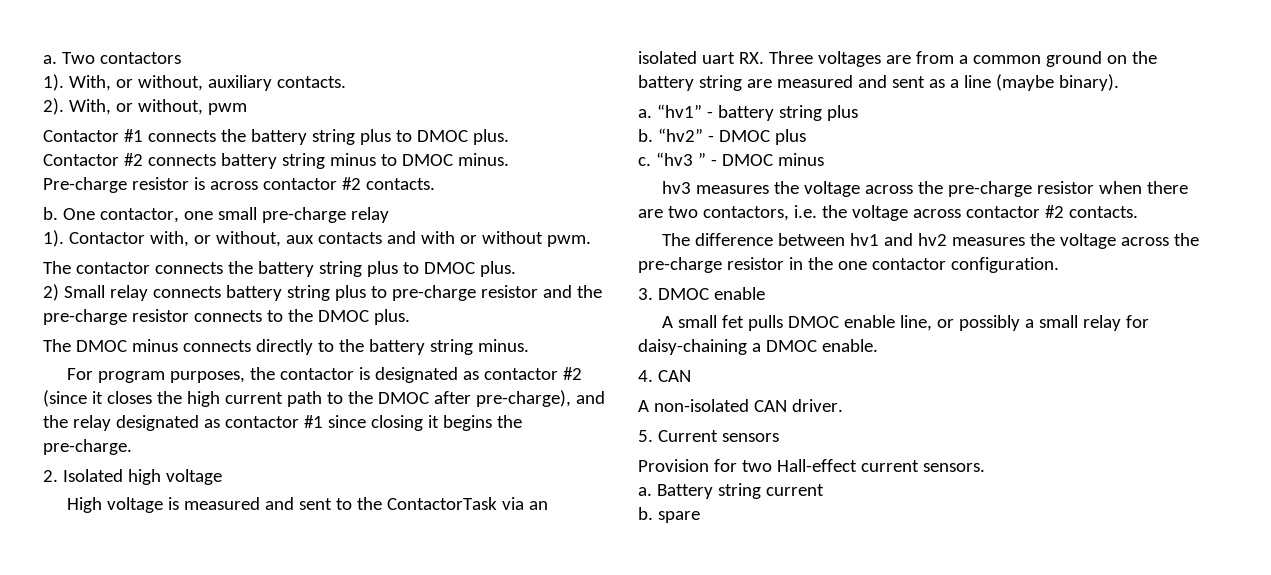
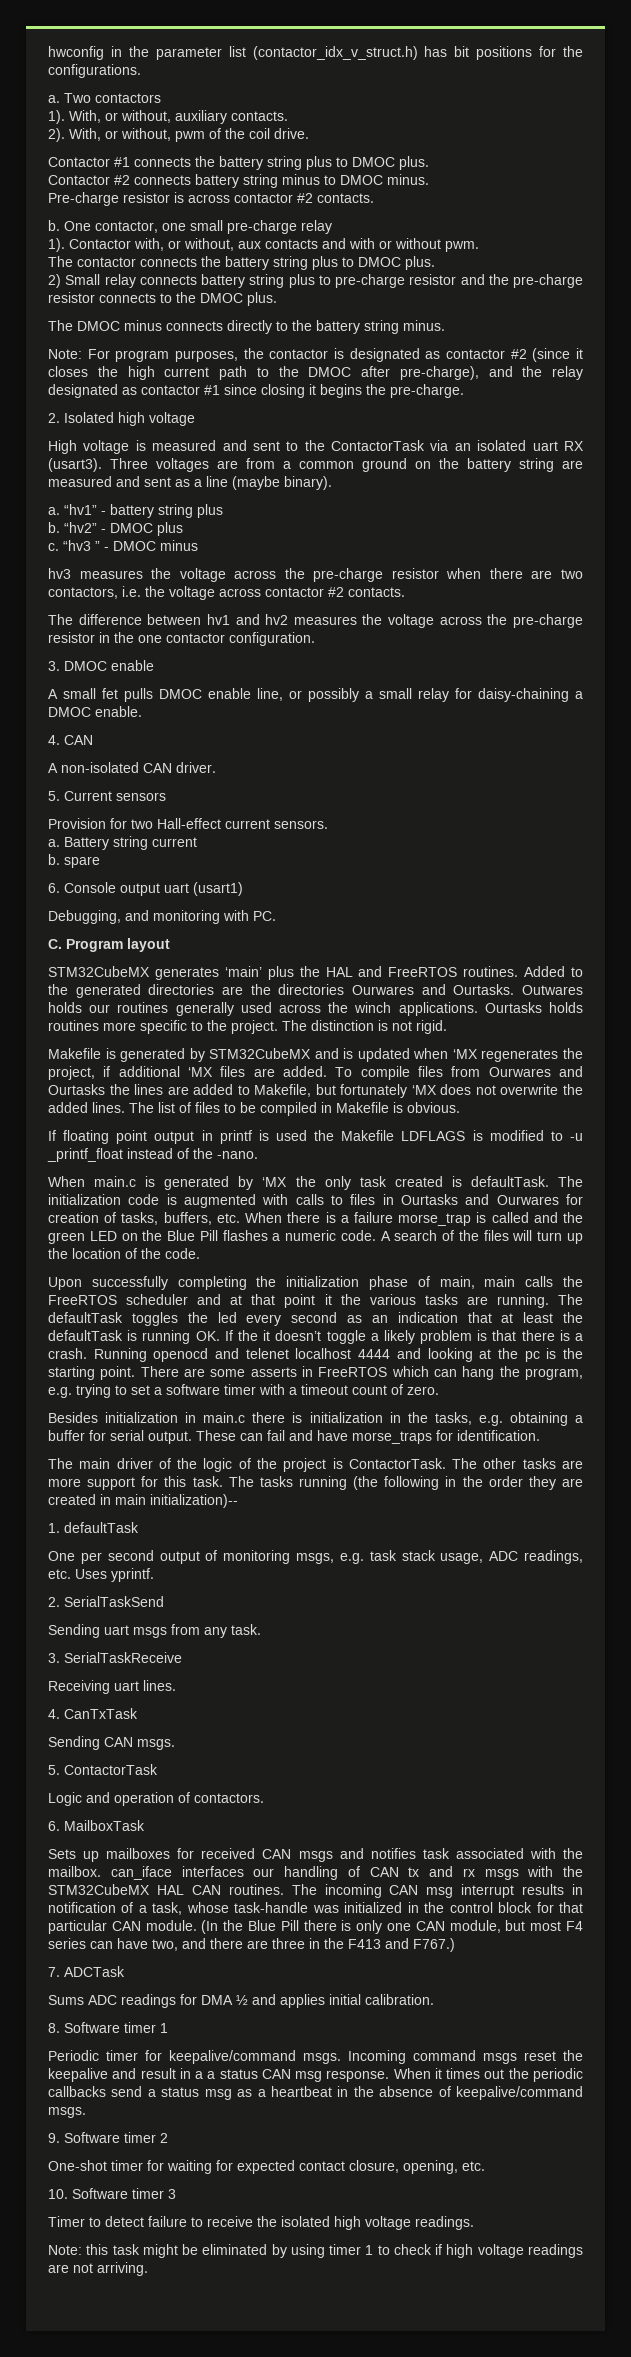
(43, 59) none -> [48,46,583,60] [48,64,141,78] hwconfig in the parameter list (contactor_idx_v_struct.h) has bit positions for the configurations. //
(247, 109) none -> [209,128,309,139] of the coil drive.
(529, 345) none -> [48,349,82,359] Note:
[738,52,764,64] RX. -> [563,441,584,451] [48,458,102,472] RX (usart3).
(700, 517) none -> [48,882,243,896] [48,910,276,924] [48,938,170,952] [48,966,583,980] [48,984,583,998] [48,1002,583,1016] [48,1020,447,1034] [48,1048,583,1062] [48,1066,583,1080] [48,1084,584,1098] [48,1102,460,1116] [48,1130,584,1144] [47,1148,258,1162] [48,1176,583,1190] [48,1194,583,1208] [48,1212,584,1226] [48,1230,583,1244] [48,1248,200,1259] [48,1276,584,1290] [48,1294,583,1308] [48,1312,583,1326] [48,1330,583,1344] [48,1348,583,1362] [48,1366,583,1380] [48,1384,439,1398] [48,1412,583,1426] [48,1430,540,1444] [48,1458,583,1472] [48,1476,584,1490] [48,1494,238,1508] [48,1522,139,1533] [48,1550,583,1564] [48,1568,154,1582] [48,1596,164,1607] [48,1624,261,1638] [48,1652,182,1663] [48,1680,176,1694] [48,1708,138,1719] [48,1736,175,1750] [48,1764,158,1775] [48,1792,264,1806] [48,1820,145,1831] [48,1848,583,1862] [48,1866,583,1880] [48,1884,583,1898] [48,1902,583,1915] [48,1920,583,1934] [48,1938,455,1952] [48,1966,125,1977] [48,1994,434,2008] [48,2022,168,2033] [48,2050,583,2064] [48,2068,583,2082] [48,2086,583,2100] [48,2107,86,2118] [48,2132,168,2143] [48,2160,485,2174] [48,2188,176,2199] [48,2216,474,2230] [48,2244,583,2258] [48,2262,148,2276] // 6. Console output uart (usart1) // Debugging, and monitoring with PC. // C. Program layout // STM32CubeMX generates ‘main’ plus the HAL and FreeRTOS routines. Added to the generated directories are the directories Ourwares and Ourtasks. Outwares holds our routines generally used across the winch applications. Ourtasks holds routines more specific to the project. The distinction is not rigid. // Makefile is generated by STM32CubeMX and is updated when ‘MX regenerates the project, if additional ‘MX files are added. To compile files from Ourwares and Ourtasks the lines are added to Makefile, but fortunately ‘MX does not overwrite the added lines. The list of files to be compiled in Makefile is obvious. // If floating point output in printf is used the Makefile LDFLAGS is modified to -u _printf_float instead of the -nano. // When main.c is generated by ‘MX the only task created is defaultTask. The initialization code is augmented with calls to files in Ourtasks and Ourwares for creation of tasks, buffers, etc. When there is a failure morse_trap is called and the green LED on the Blue Pill flashes a numeric code. A search of the files will turn up the location of the code. // Upon successfully completing the initialization phase of main, main calls the FreeRTOS scheduler and at that point it the various tasks are running. The defaultTask toggles the led every second as an indication that at least the defaultTask is running OK. If the it doesn’t toggle a likely problem is that there is a crash. Running openocd and telenet localhost 4444 and looking at the pc is the starting point. There are some asserts in FreeRTOS which can hang the program, e.g. trying to set a software timer with a timeout count of zero. // Besides initialization in main.c there is initialization in the tasks, e.g. obtaining a buffer for serial output. These can fail and have morse_traps for identification. // The main driver of the logic of the project is ContactorTask. The other tasks are more support for this task. The tasks running (the following in the order they are created in main initialization)-- // 1. defaultTask // One per second output of monitoring msgs, e.g. task stack usage, ADC readings, etc. Uses yprintf. // 2. SerialTaskSend // Sending uart msgs from any task. // 3. SerialTaskReceive // Receiving uart lines. // 4. CanTxTask // Sending CAN msgs. // 5. ContactorTask // Logic and operation of contactors. // 6. MailboxTask // Sets up mailboxes for received CAN msgs and notifies task associated with the mailbox. can_iface interfaces our handling of CAN tx and rx msgs with the STM32CubeMX HAL CAN routines. The incoming CAN msg interrupt results in notification of a task, whose task-handle was initialized in the control block for that particular CAN module. (In the Blue Pill there is only one CAN module, but most F4 series can have two, and there are three in the F413 and F767.) // 7. ADCTask // Sums ADC readings for DMA ½ and applies initial calibration. // 8. Software timer 1 // Periodic timer for keepalive/command msgs. Incoming command msgs reset the keepalive and result in a a status CAN msg response. When it times out the periodic callbacks send a status msg as a heartbeat in the absence of keepalive/command msgs. // 9. Software timer 2 // One-shot timer for waiting for expected contact closure, opening, etc. // 10. Software timer 3 // Timer to detect failure to receive the isolated high voltage readings. // Note: this task might be eliminated by using timer 1 to check if high voltage readings are not arriving.

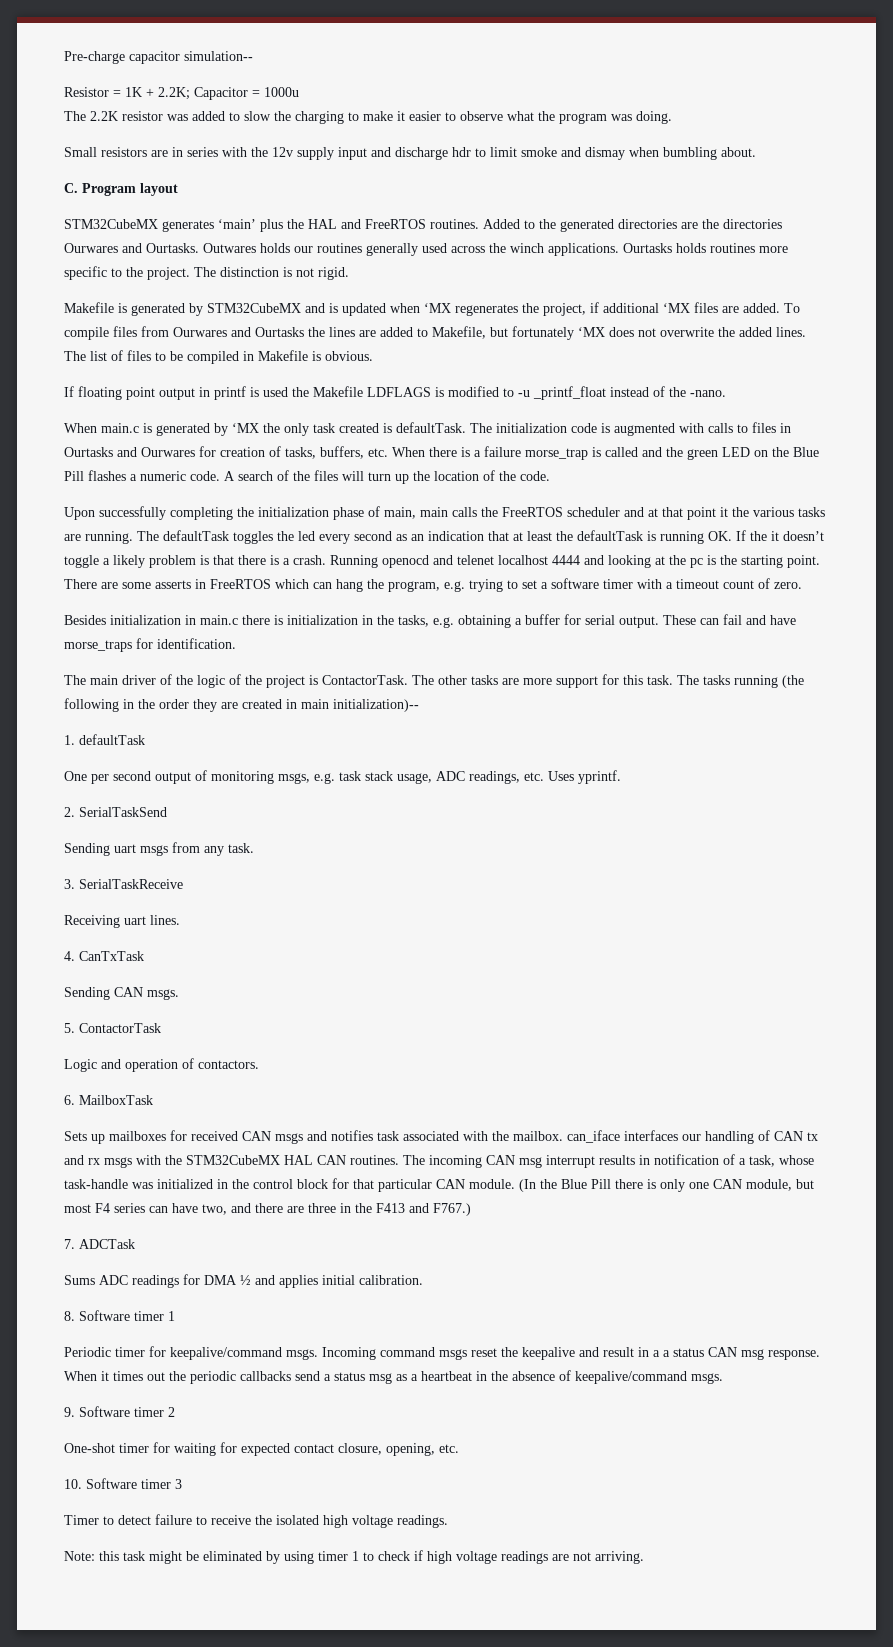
[48,46,583,60] [48,64,141,78] [48,93,161,103] [48,110,288,124] [48,128,309,142] [48,156,429,170] [48,174,429,188] [48,192,374,206] [48,220,332,234] [48,238,479,252] [48,256,435,270] [48,274,583,288] [48,292,277,306] [48,320,445,334] [48,348,584,362] [48,366,583,380] [48,384,464,398] [48,412,195,426] [48,440,584,454] [48,458,583,472] [48,476,332,490] [48,504,223,518] [48,522,183,536] [48,540,198,551] [48,568,584,582] [48,586,405,600] [48,614,583,628] [48,632,315,646] [48,660,154,671] [48,688,583,702] [48,706,142,717] [48,735,93,745] [48,762,216,773] [48,791,166,801] [48,818,328,829] [48,836,197,850] [48,854,100,868] [48,882,243,896] [48,910,276,924] hwconfig in the parameter list (contactor_idx_v_struct.h) has bit positions for the configurations. // a. Two contactors // 1). With, or without, auxiliary contacts. // 2). With, or without, pwm of the coil drive. // Contactor #1 connects the battery string plus to DMOC plus. // Contactor #2 connects battery string minus to DMOC minus. // Pre-charge resistor is across contactor #2 contacts. // b. One contactor, one small pre-charge relay // 1). Contactor with, or without, aux contacts and with or without pwm. // The contactor connects the battery string plus to DMOC plus. // 2) Small relay connects battery string plus to pre-charge resistor and the pre-charge resistor connects to the DMOC plus. // The DMOC minus connects directly to the battery string minus. // Note: For program purposes, the contactor is designated as contactor #2 (since it closes the high current path to the DMOC after pre-charge), and the relay designated as contactor #1 since closing it begins the pre-charge. // 2. Isolated high voltage // High voltage is measured and sent to the ContactorTask via an isolated uart RX (usart3). Three voltages are from a common ground on the battery string are measured and sent as a line (maybe binary). // a. “hv1” - battery string plus // b. “hv2” - DMOC plus // c. “hv3 ” - DMOC minus // hv3 measures the voltage across the pre-charge resistor when there are two contactors, i.e. the voltage across contactor #2 contacts. // The difference between hv1 and hv2 measures the voltage across the pre-charge resistor in the one contactor configuration. // 3. DMOC enable // A small fet pulls DMOC enable line, or possibly a small relay for daisy-chaining a DMOC enable. // 4. CAN // A non-isolated CAN driver. // 5. Current sensors // Provision for two Hall-effect current sensors. // a. Battery string current // b. spare // 6. Console output uart (usart1) // Debugging, and monitoring with PC. -> [64,51,253,64] [64,87,299,100] [64,111,672,124] [64,147,756,160] Pre-charge capacitor simulation-- // Resistor = 1K + 2.2K; Capacitor = 1000u // The 2.2K resistor was added to slow the charging to make it easier to observe what the program was doing. // Small resistors are in series with the 12v supply input and discharge hdr to limit smoke and dismay when bumbling about.

